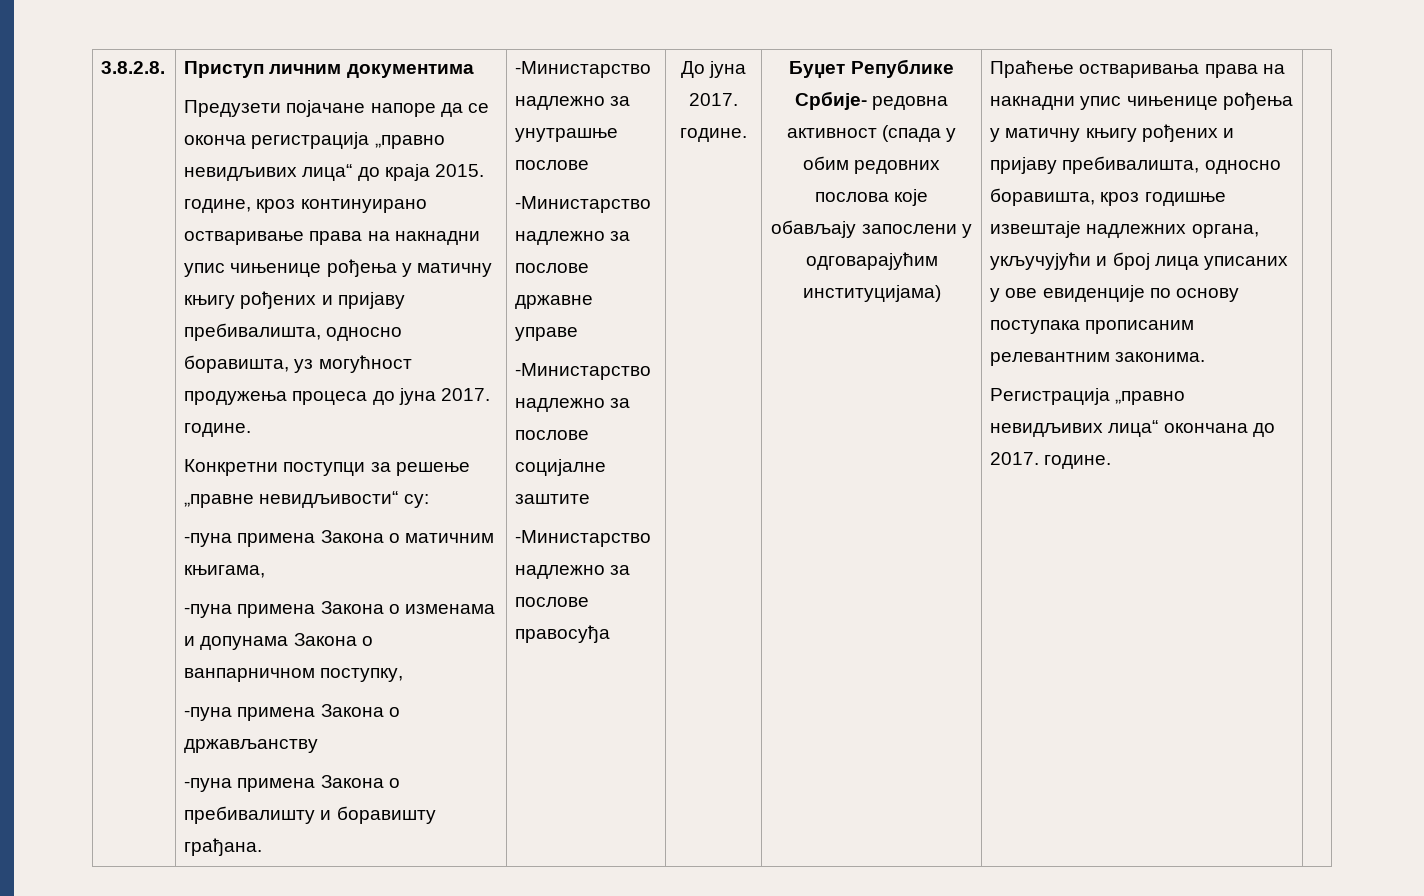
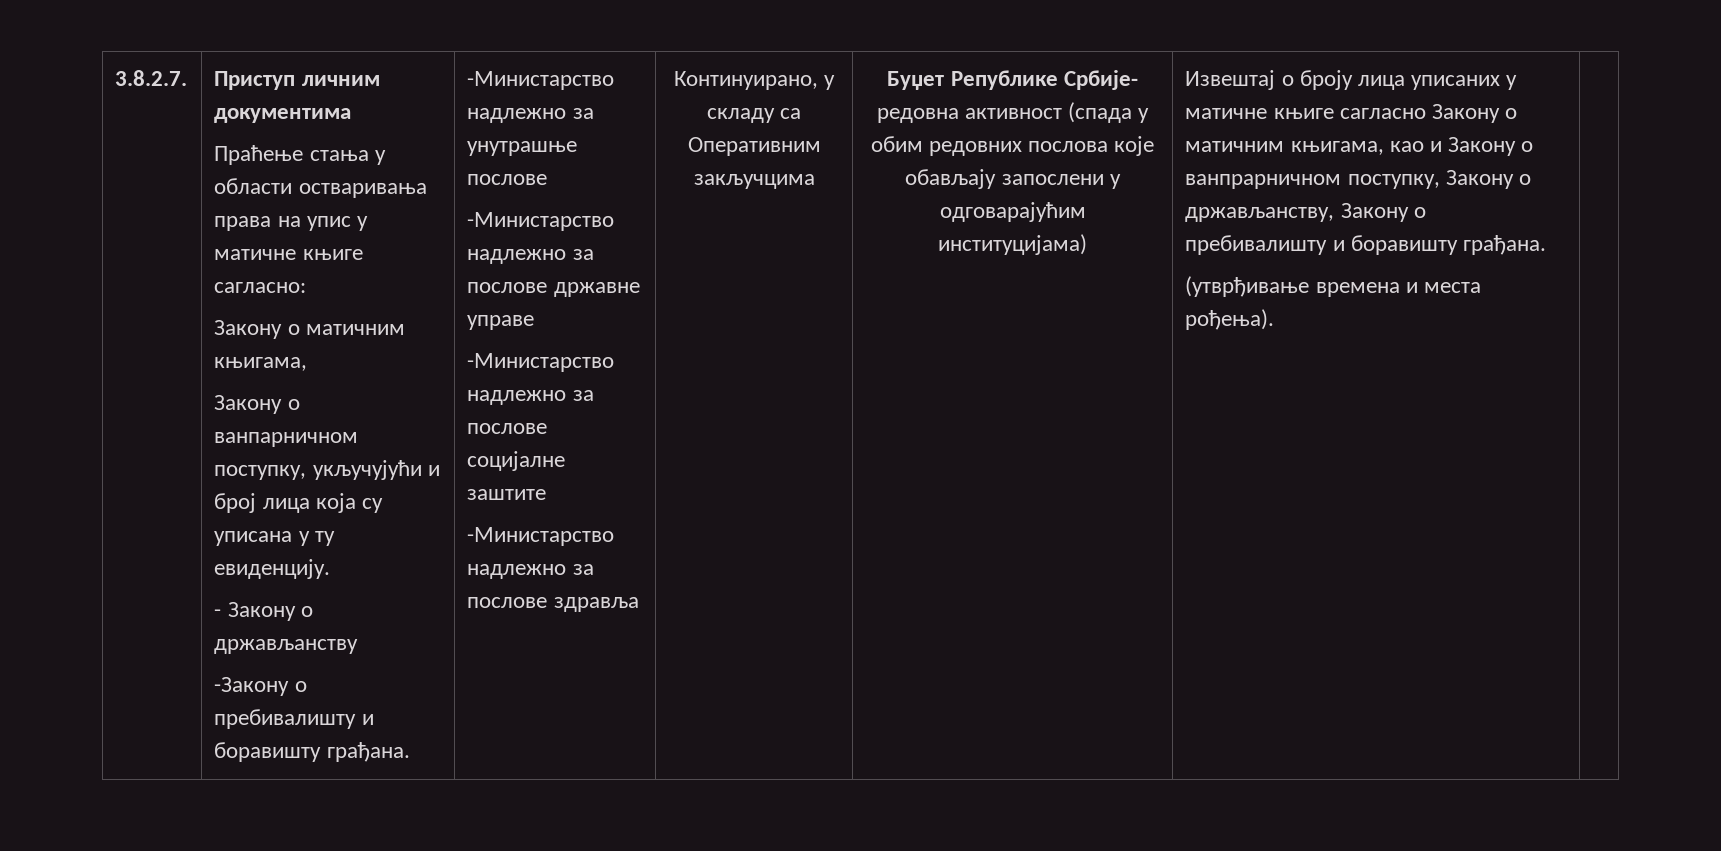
[101,61,166,74] 3.8.2.8. -> [115,70,188,86] 3.8.2.7.
[184,100,489,117] [184,132,445,149] [184,164,484,181] [184,199,427,213] [184,231,480,245] [184,259,492,277] [184,291,405,309] [184,323,403,341] [184,355,412,373] [184,388,490,405] [184,423,252,437] [184,459,470,476] [184,491,429,508] [184,530,494,547] [184,565,266,578] [184,601,495,618] [184,633,373,650] [184,668,404,682] [184,704,384,721] Предузети појачане напоре да се оконча регистрација „правно невидљивих лица“ до краја 2015. године, кроз континуирано остваривање права на накнадни упис чињенице рођења у матичну књигу рођених и пријаву пребивалишта, односно боравишта, уз могућност продужења процеса до јуна 2017. године. // Конкретни поступци за решење „правне невидљивости“ су: // -пуна примена Закона о матичним књигама, // -пуна примена Закона о изменама и допунама Закона о ванпарничном поступку, // -пуна примена Закона -> [214,145,386,165] [214,178,427,198] [214,216,368,231] [214,249,363,260] [214,282,307,293] [214,320,405,339] [214,357,308,371] [214,395,300,414] [214,432,359,447] [214,460,440,480] [214,493,383,513] [214,531,335,546] [214,559,331,579] [214,602,296,621] Праћење стања у области остваривања права на упис у матичне књиге сагласно: // Закону о матичним књигама, // Закону о ванпарничном поступку, укључујући и број лица која су уписана у ту евиденцију. // - Закону
[184,775,384,792] -пуна примена Закона -> [214,677,290,696] -Закону
[515,625,611,643] [680,61,747,78] [689,93,738,106] [680,128,747,142] правосуђа | До јуна 2017. године. -> [553,597,639,612] [673,71,836,90] [706,108,802,123] [687,137,821,156] [693,174,815,189] здравља | Континуирано, у складу са Оперативним закључцима
[990,60,1285,78] [990,92,1293,110] [990,124,1234,142] [990,156,1281,174] [990,188,1226,206] [990,221,1259,238] [990,252,1288,270] [990,285,1239,302] [990,320,1195,334] [990,352,1206,366] [990,388,1186,405] [990,420,1275,437] [990,452,1112,469] Праћење остваривања права на накнадни упис чињенице рођења у матичну књигу рођених и пријаву пребивалишта, односно боравишта, кроз годишње извештаје надлежних органа, укључујући и број лица уписаних у ове евиденције по основу поступака прописаним релевантним законима. // Регистрација „правно невидљивих лица“ окончана до 2017. године. -> [1185,70,1518,90] [1185,104,1518,123] [1185,137,1534,156] [1185,170,1531,189] [1185,203,1426,222] [1185,235,1546,255] [1185,276,1481,297] [1185,309,1275,330] Извештај о броју лица уписаних у матичне књиге сагласно Закону о матичним књигама, као и Закону о ванпрарничном поступку, Закону о држављанству, Закону о пребивалишту и боравишту грађана. // (утврђивање времена и места рођења).

